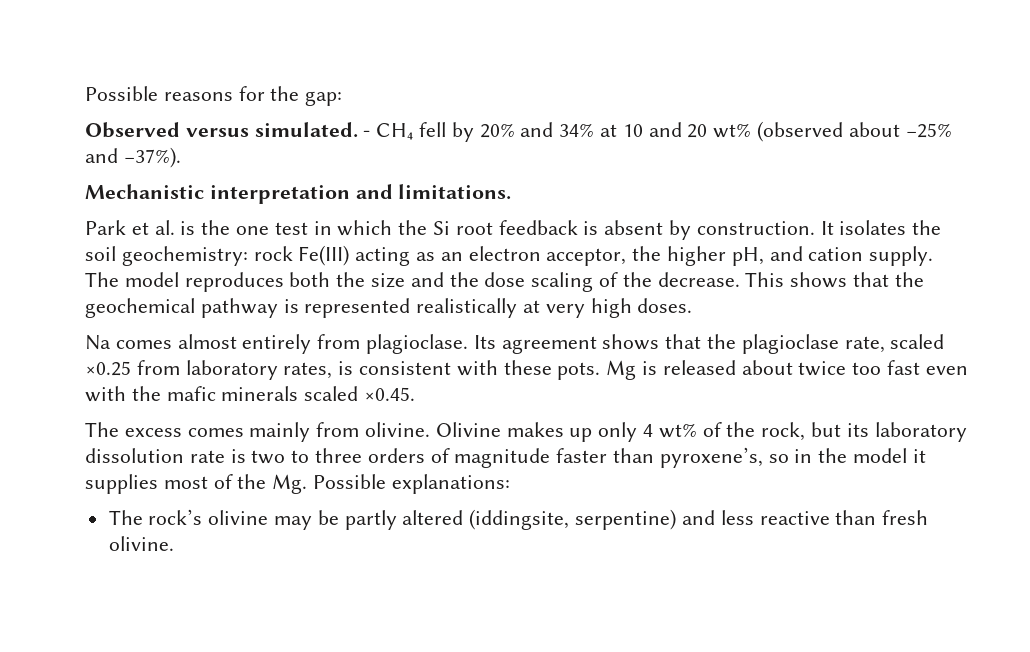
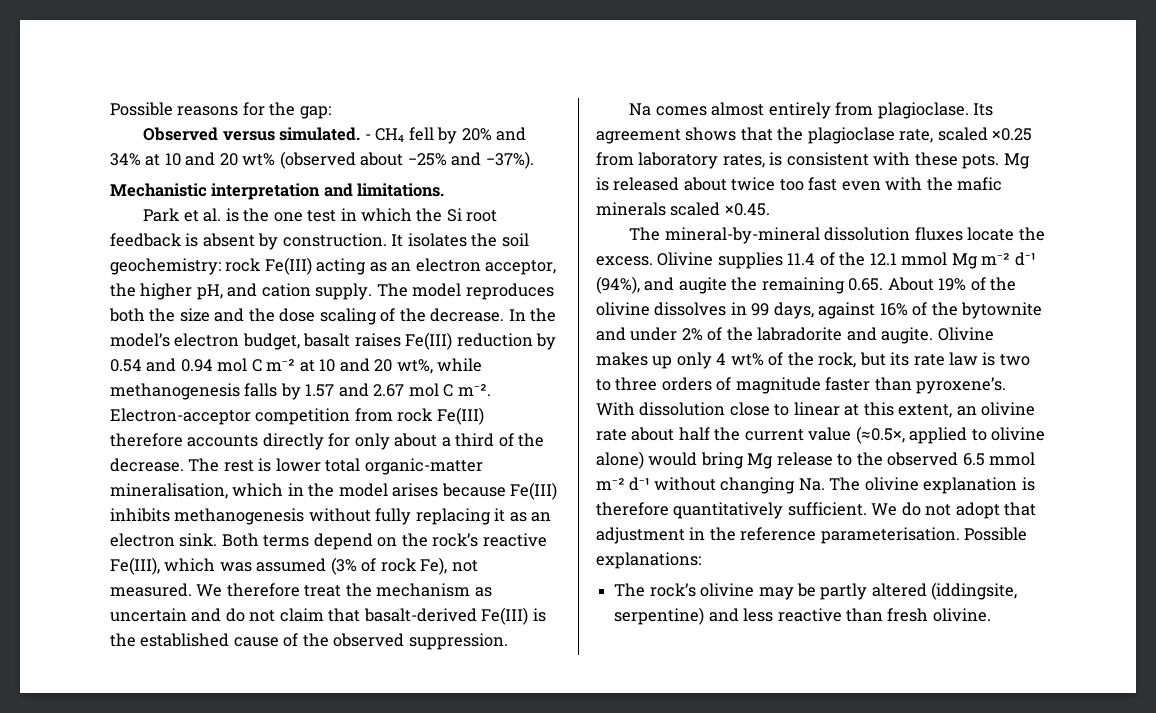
[745,272,924,288] [85,298,693,318] This shows that the geochemical pathway is represented realistically at very high doses. -> [508,308,557,322] [110,332,557,350] [110,358,483,374] [110,383,491,400] [110,407,484,425] [110,433,545,450] [110,458,483,475] [110,482,558,500] [110,508,552,525] [110,533,547,550] [110,557,478,575] [110,583,492,597] [110,607,546,625] [110,633,508,650] In the model’s electron budget, basalt raises Fe(III) reduction by 0.54 and 0.94 mol C m⁻² at 10 and 20 wt%, while methanogenesis falls by 1.57 and 2.67 mol C m⁻². Electron-acceptor competition from rock Fe(III) therefore accounts directly for only about a third of the decrease. The rest is lower total organic-matter mineralisation, which in the model arises because Fe(III) inhibits methanogenesis without fully replacing it as an electron sink. Both terms depend on the rock’s reactive Fe(III), which was assumed (3% of rock Fe), not measured. We therefore treat the mechanism as uncertain and do not claim that basalt-derived Fe(III) is the established cause of the observed suppression.
[124,422,431,442] excess comes mainly from olivine. -> [664,227,1045,244] [596,252,1035,269] [596,276,1017,294] [596,302,1043,319] [596,327,934,344] mineral-by-mineral dissolution fluxes locate the excess. Olivine supplies 11.4 of the 12.1 mmol Mg m⁻² d⁻¹ (94%), and augite the remaining 0.65. About 19% of the olivine dissolves in 99 days, against 16% of the bytownite and under 2% of the labradorite and augite.
[874,422,967,442] [85,448,225,463] laboratory dissolution rate -> [913,352,979,366] rate law
[659,447,926,468] [85,474,308,494] pyroxene’s, so in the model it supplies most of the Mg. -> [916,377,1007,394] [596,402,1036,418] [596,426,1046,444] [596,451,1036,469] [596,477,1035,494] [596,502,1037,519] [596,527,960,544] pyroxene’s. With dissolution close to linear at this extent, an olivine rate about half the current value (≈0.5×, applied to olivine alone) would bring Mg release to the observed 6.5 mmol m⁻² d⁻¹ without changing Na. The olivine explanation is therefore quantitatively sufficient. We do not adopt that adjustment in the reference parameterisation.

